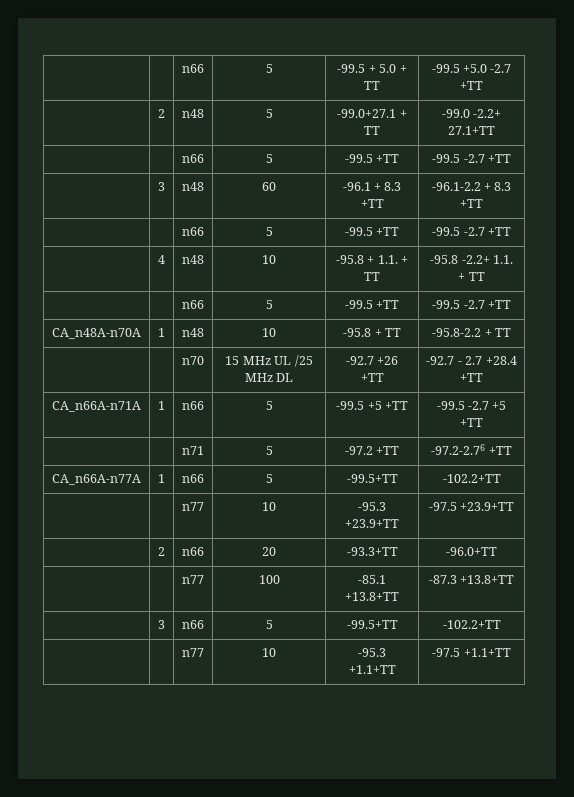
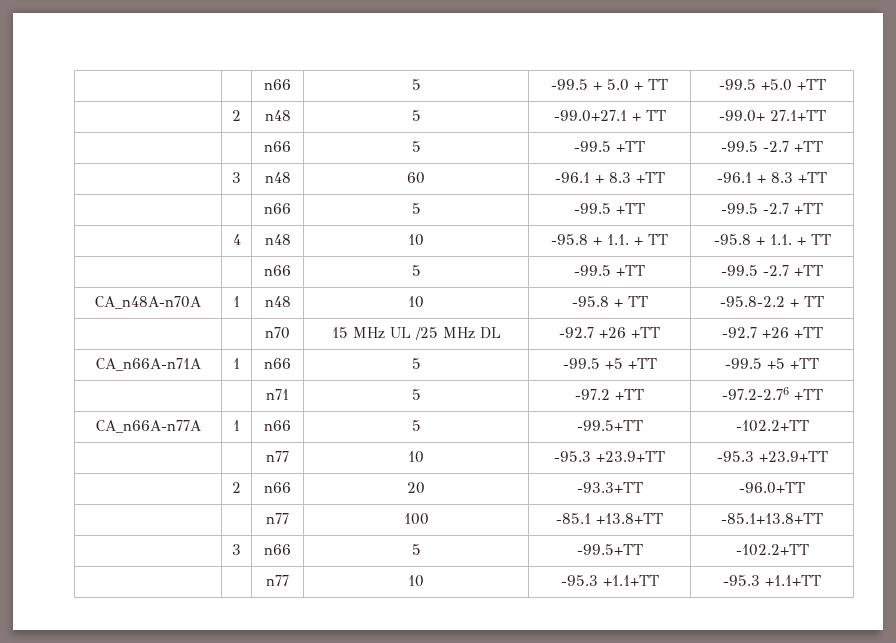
[490,64,512,73] -2.7 -> (792, 85) none
[441,109,502,118] -99.0 -2.2+ -> [718,110,765,122] -99.0+
[431,182,481,191] -96.1-2.2 -> [717,172,753,183] -96.1
[461,255,490,264] -2.2+ -> [755,237,765,245] +
[457,356,517,365] - 2.7 +28.4 -> [761,327,789,338] +26
[468,401,489,410] -2.7 -> (763, 363) none
[428,502,457,511] -97.5 -> [716,451,754,462] -95.3
[428,575,515,584] -87.3 +13.8+TT -> [721,513,824,524] -85.1+13.8+TT
[432,648,461,657] -97.5 -> [723,575,761,586] -95.3

